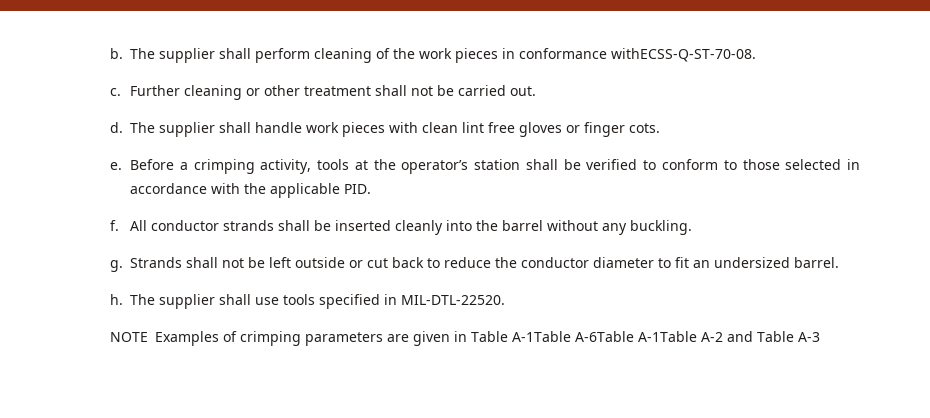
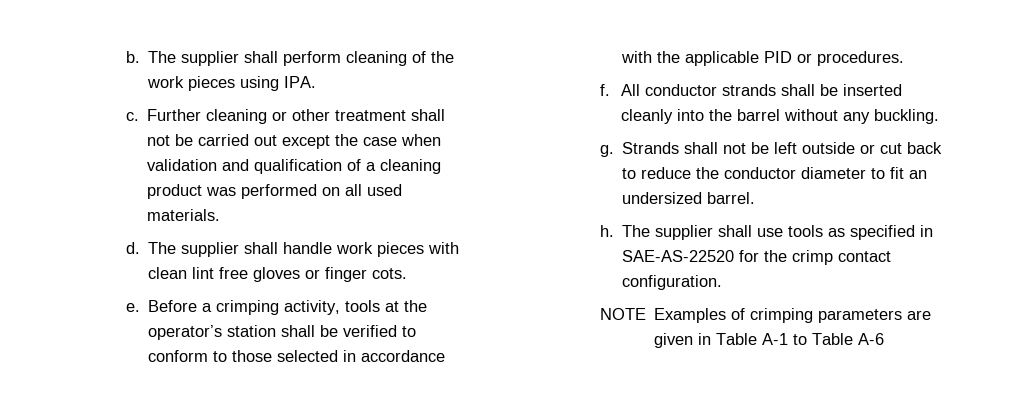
[502,48,757,62] in conformance withECSS-Q-ST-70-08. -> [239,76,316,91] using IPA.
[510,86,537,96] out. -> [254,134,442,149] [147,159,442,174] [147,184,403,199] [147,209,221,221] out except the case when validation and qualification of a cleaning product was performed on all used materials.
[344,184,372,194] PID. -> [763,51,904,66] PID or procedures.
(316, 299) none -> [827,228,845,237] as
[401,295,506,305] MIL-DTL-22520. -> [621,250,891,265] [621,275,722,290] SAE-AS-22520 for the crimp contact configuration.
[512,331,821,342] A-1Table A-6Table A-1Table A-2 and Table A-3 -> [761,333,884,345] A-1 to Table A-6

